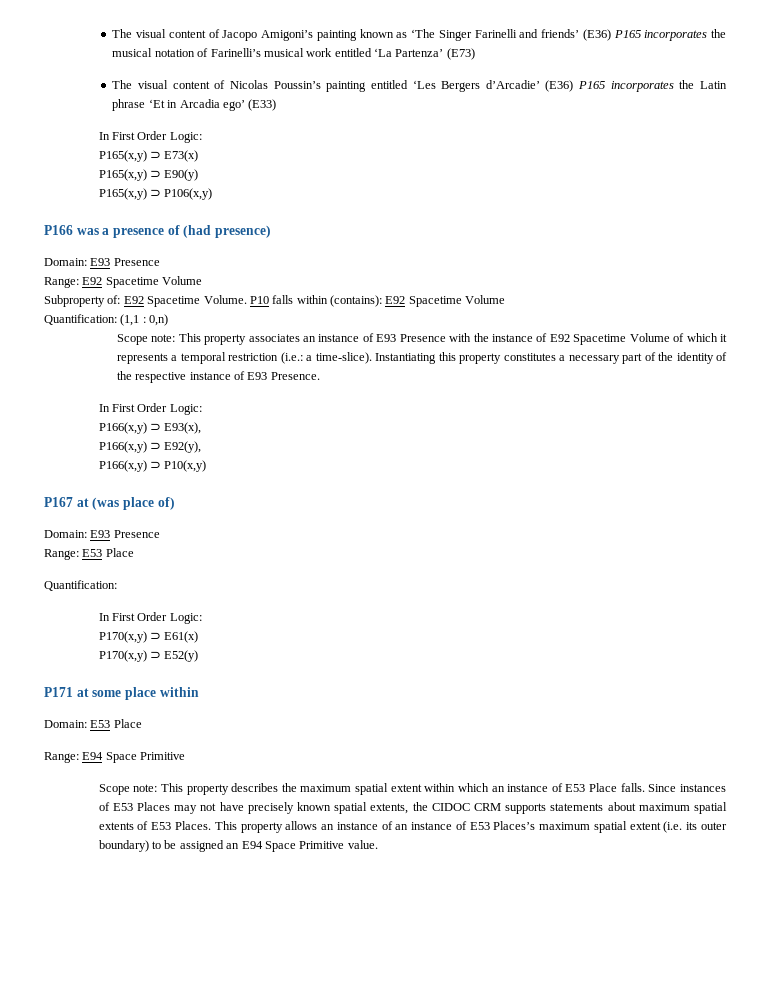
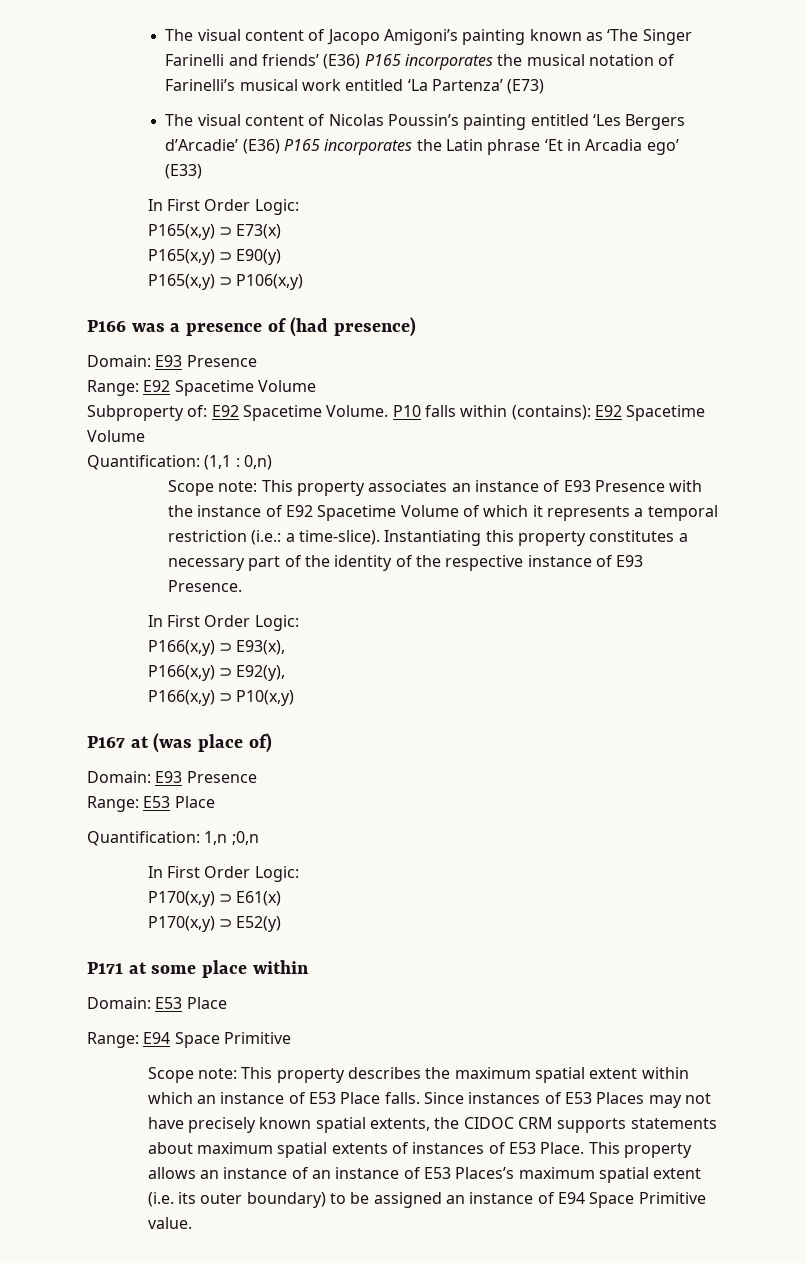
(117, 585) none -> [204,831,259,845] 1,n ;0,n
[151,821,211,830] E53 Places. -> [412,1142,585,1154] instances of E53 Place.
(240, 846) none -> [469,1192,555,1204] instance of

